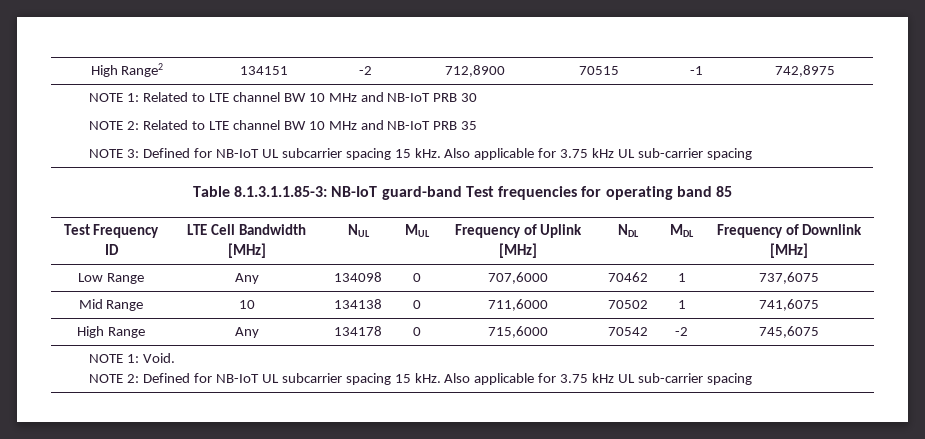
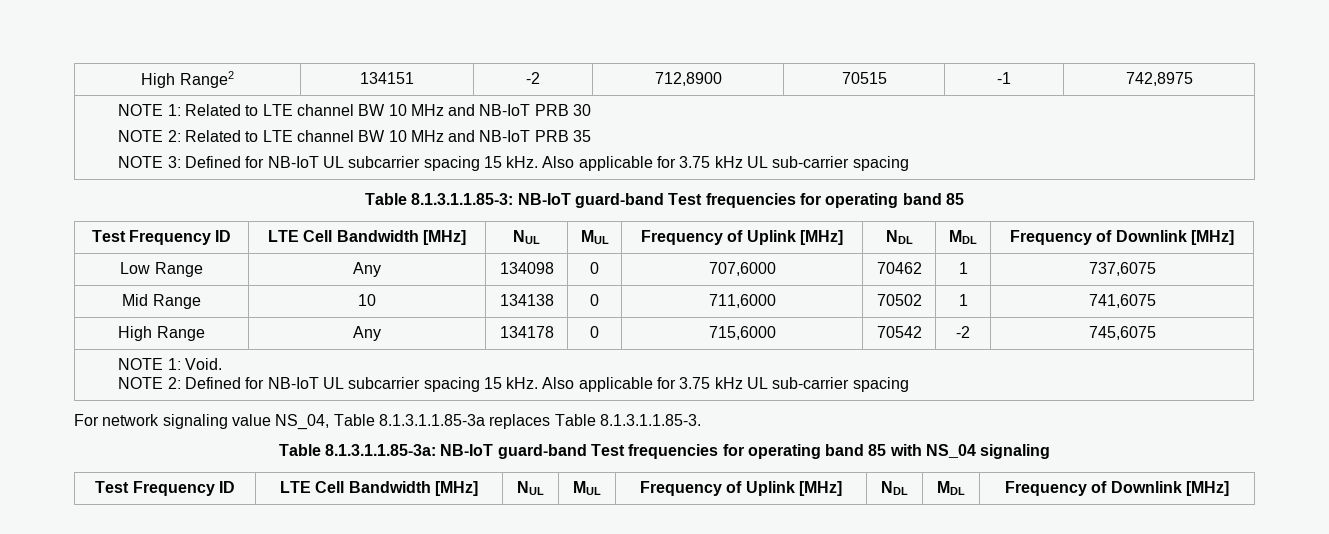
(752, 379) none -> [74,414,701,430] [278,444,1051,459] [95,481,235,496] [280,481,478,496] [517,481,544,495] [573,481,601,495] [640,481,842,496] [881,481,908,495] [937,481,965,495] [1005,481,1229,496] // For network signaling value NS_04, Table 8.1.3.1.1.85-3a replaces Table 8.1.3.1.1.85-3. // Table 8.1.3.1.1.85-3a: NB-IoT guard-band Test frequencies for operating band 85 with NS_04 signaling // Test Frequency ID | LTE Cell Bandwidth [MHz] | NUL | MUL | Frequency of Uplink [MHz] | NDL | MDL | Frequency of Downlink [MHz]

